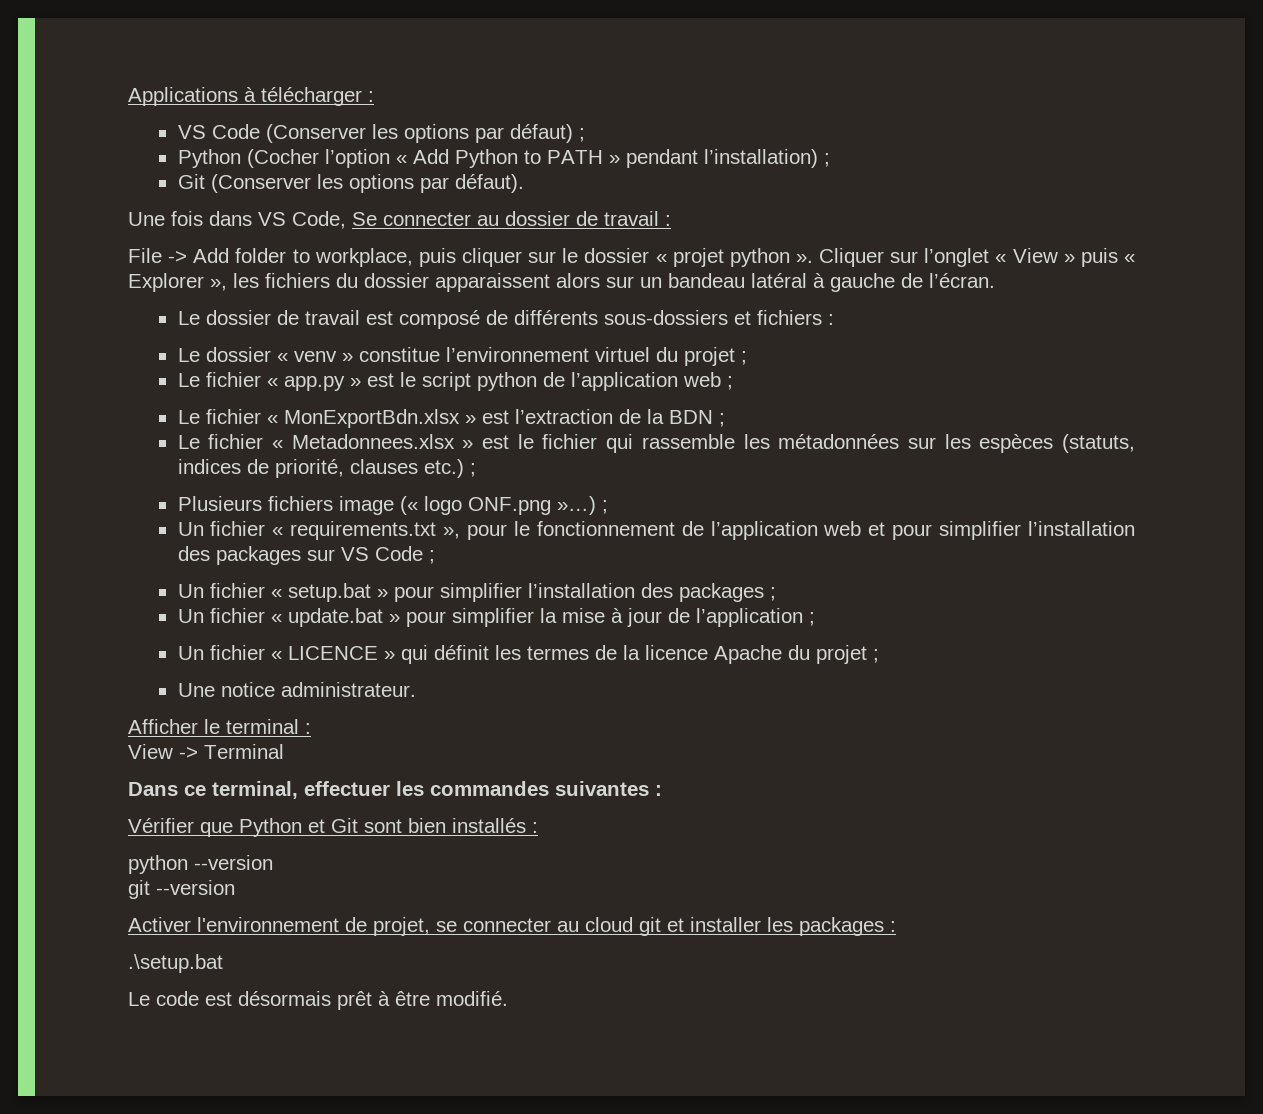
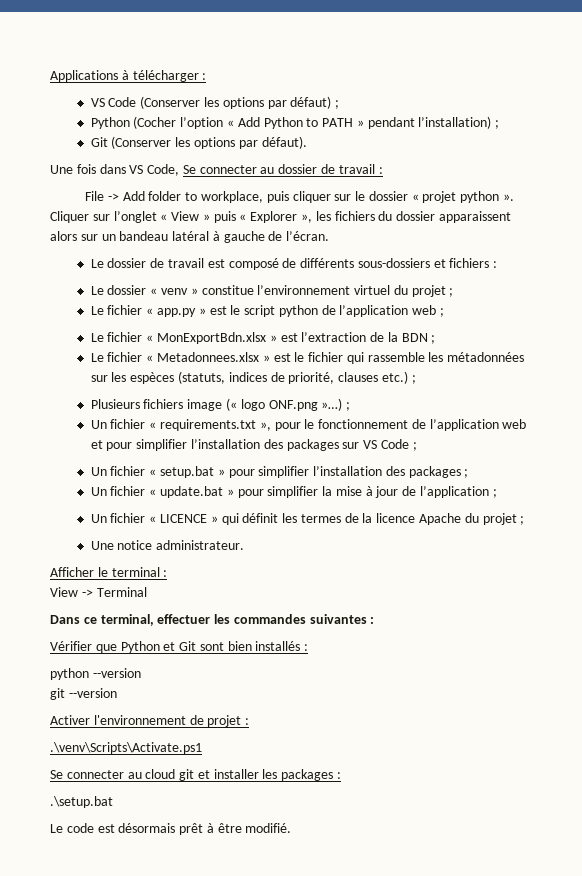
[373,917,457,936] projet, se -> [207,715,250,727] [50,742,202,754] [50,770,63,779] projet : // .\venv\Scripts\Activate.ps1 // Se

